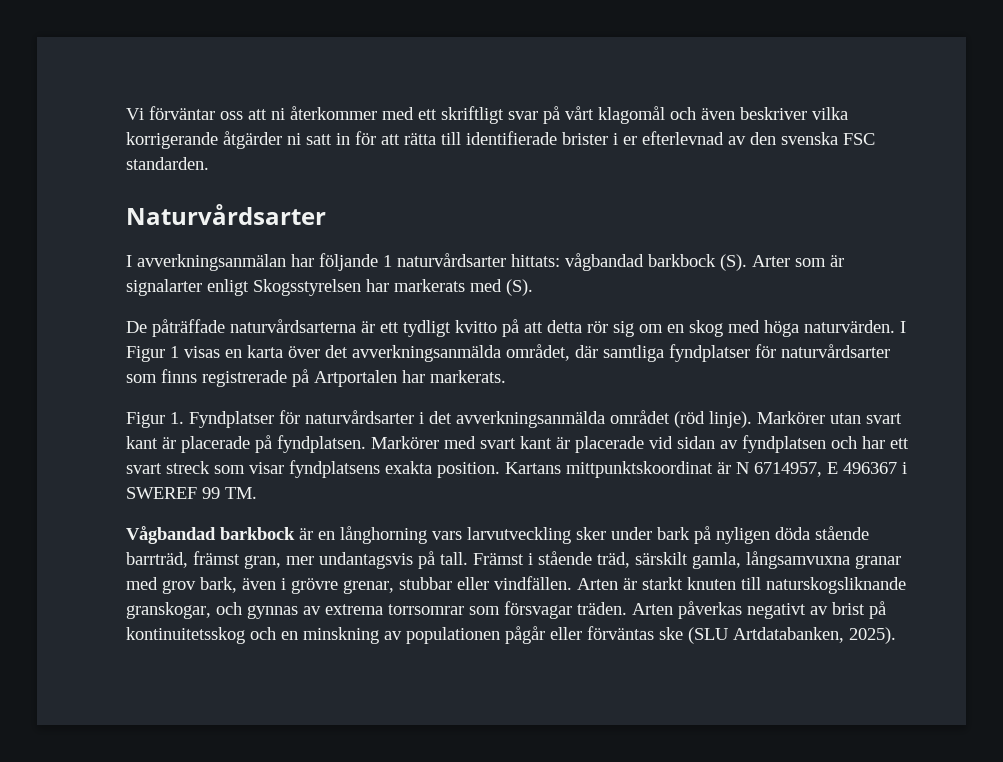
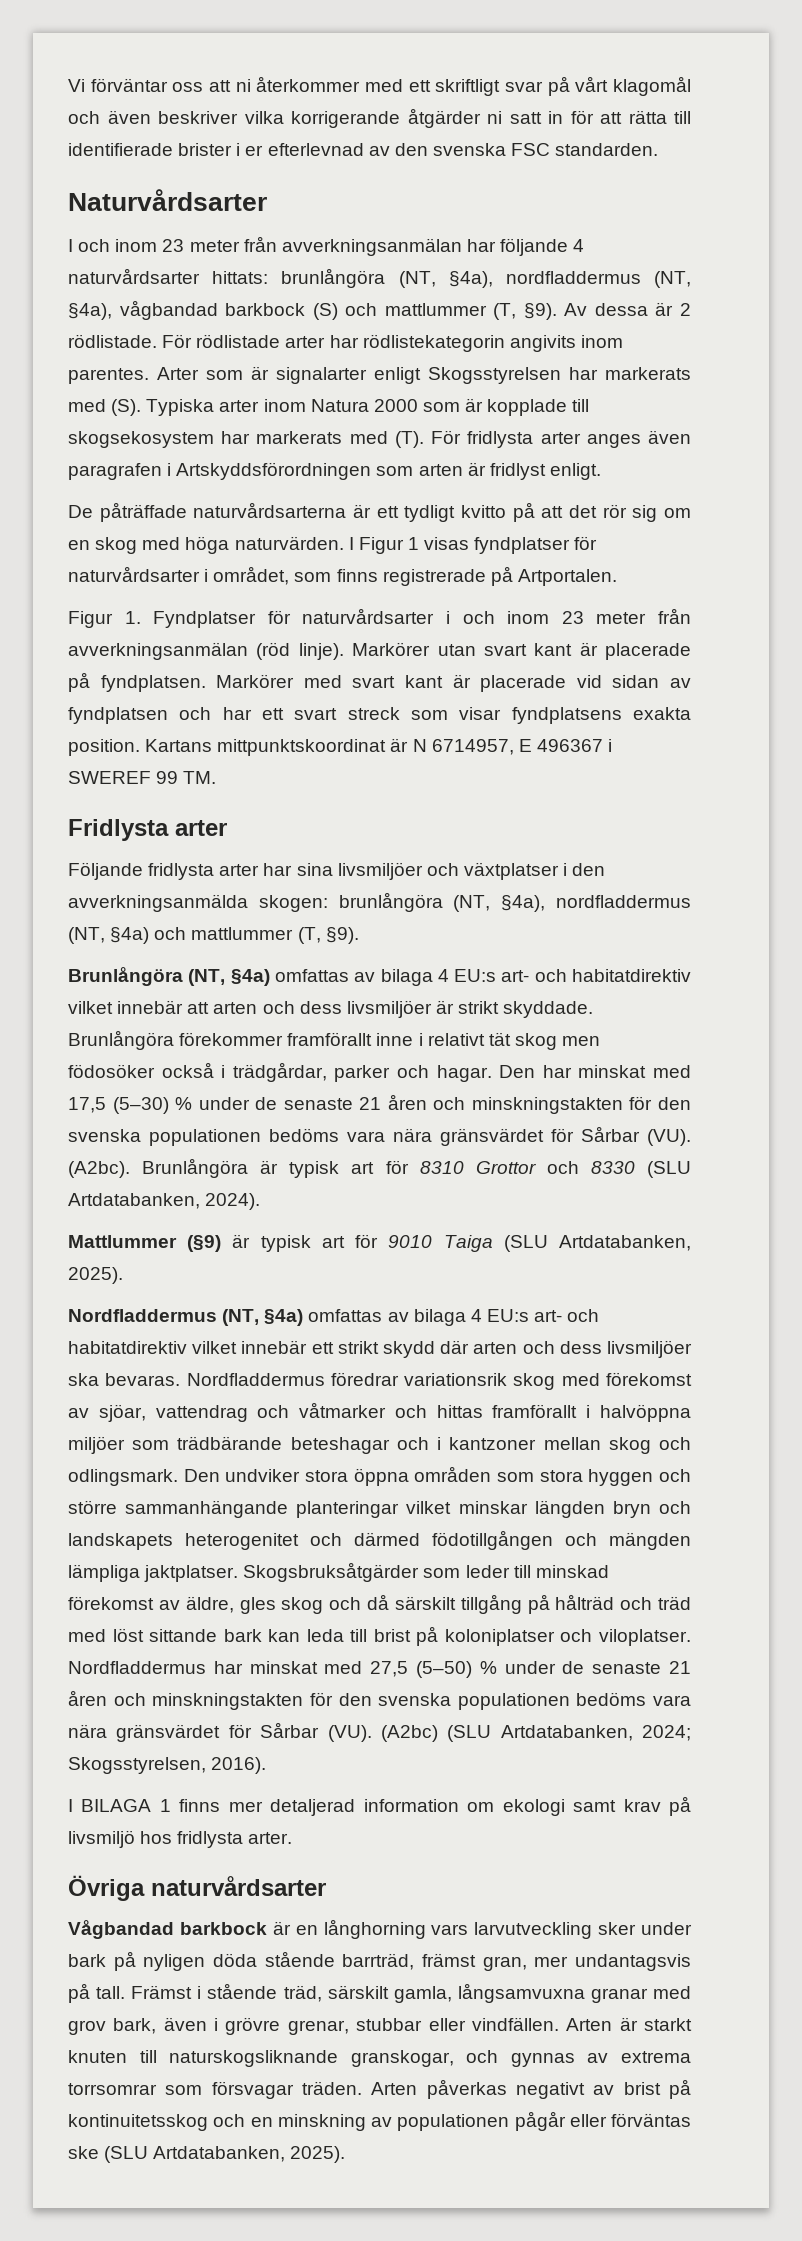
(132, 261) none -> [78,236,277,252] och inom 23 meter från
[383,255,392,267] 1 -> [573,239,585,252] 4
[565,253,747,271] vågbandad barkbock (S). -> [281,268,692,288] [68,300,691,320] [68,334,623,352] [68,368,149,384] brunlångöra (NT, §4a), nordfladdermus (NT, §4a), vågbandad barkbock (S) och mattlummer (T, §9). Av dessa är 2 rödlistade. För rödlistade arter har rödlistekategorin angivits inom parentes.
(533, 287) none -> [146,398,590,416] [68,430,691,448] [68,462,601,480] Typiska arter inom Natura 2000 som är kopplade till skogsekosystem har markerats med (T). För fridlysta arter anges även paragrafen i Artskyddsförordningen som arten är fridlyst enligt.
[547,320,582,333] detta -> [569,505,598,518] det
[225,344,664,362] en karta över det avverkningsanmälda området, där samtliga -> (470, 543) none
(890, 351) none -> [204,566,290,585] i området,
[314,370,506,387] Artportalen har markerats. -> [517,569,617,586] Artportalen.
[429,410,670,428] det avverkningsanmälda området -> [462,608,692,624] [68,642,248,660] och inom 23 meter från avverkningsanmälan
(257, 493) none -> [68,819,227,841] [68,862,606,880] [68,892,691,912] [68,927,359,944] [68,967,692,986] [68,1000,594,1018] [68,1030,601,1050] [68,1062,692,1082] [68,1094,691,1114] [68,1126,691,1146] [68,1158,692,1178] [68,1193,261,1210] [68,1234,691,1252] [68,1267,123,1284] [68,1309,600,1326] [68,1340,692,1358] [68,1372,692,1390] [68,1402,691,1422] [68,1436,691,1454] [68,1466,691,1486] [68,1500,691,1518] [68,1530,691,1550] [68,1562,609,1582] [68,1594,691,1614] [68,1626,691,1646] [68,1661,691,1678] [68,1690,691,1710] [68,1722,691,1742] [68,1757,267,1774] [68,1796,692,1816] [68,1830,293,1848] [68,1875,326,1901] // Fridlysta arter // Följande fridlysta arter har sina livsmiljöer och växtplatser i den avverkningsanmälda skogen: brunlångöra (NT, §4a), nordfladdermus (NT, §4a) och mattlummer (T, §9). // Brunlångöra (NT, §4a) omfattas av bilaga 4 EU:s art- och habitatdirektiv vilket innebär att arten och dess livsmiljöer är strikt skyddade. Brunlångöra förekommer framförallt inne i relativt tät skog men födosöker också i trädgårdar, parker och hagar. Den har minskat med 17,5 (5–30) % under de senaste 21 åren och minskningstakten för den svenska populationen bedöms vara nära gränsvärdet för Sårbar (VU). (A2bc). Brunlångöra är typisk art för 8310 Grottor och 8330 (SLU Artdatabanken, 2024). // Mattlummer (§9) är typisk art för 9010 Taiga (SLU Artdatabanken, 2025). // Nordfladdermus (NT, §4a) omfattas av bilaga 4 EU:s art- och habitatdirektiv vilket innebär ett strikt skydd där arten och dess livsmiljöer ska bevaras. Nordfladdermus föredrar variationsrik skog med förekomst av sjöar, vattendrag och våtmarker och hittas framförallt i halvöppna miljöer som trädbärande beteshagar och i kantzoner mellan skog och odlingsmark. Den undviker stora öppna områden som stora hyggen och större sammanhängande planteringar vilket minskar längden bryn och landskapets heterogenitet och därmed födotillgången och mängden lämpliga jaktplatser. Skogsbruksåtgärder som leder till minskad förekomst av äldre, gles skog och då särskilt tillgång på hålträd och träd med löst sittande bark kan leda till brist på koloniplatser och viloplatser. Nordfladdermus har minskat med 27,5 (5–50) % under de senaste 21 åren och minskningstakten för den svenska populationen bedöms vara nära gränsvärdet för Sårbar (VU). (A2bc) (SLU Artdatabanken, 2024; Skogsstyrelsen, 2016). // I BILAGA 1 finns mer detaljerad information om ekologi samt krav på livsmiljö hos fridlysta arter. // Övriga naturvårdsarter

